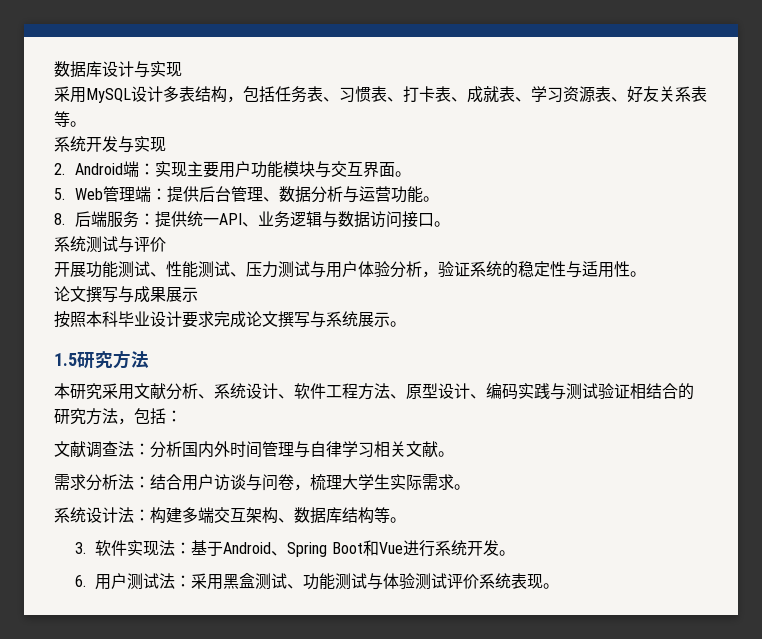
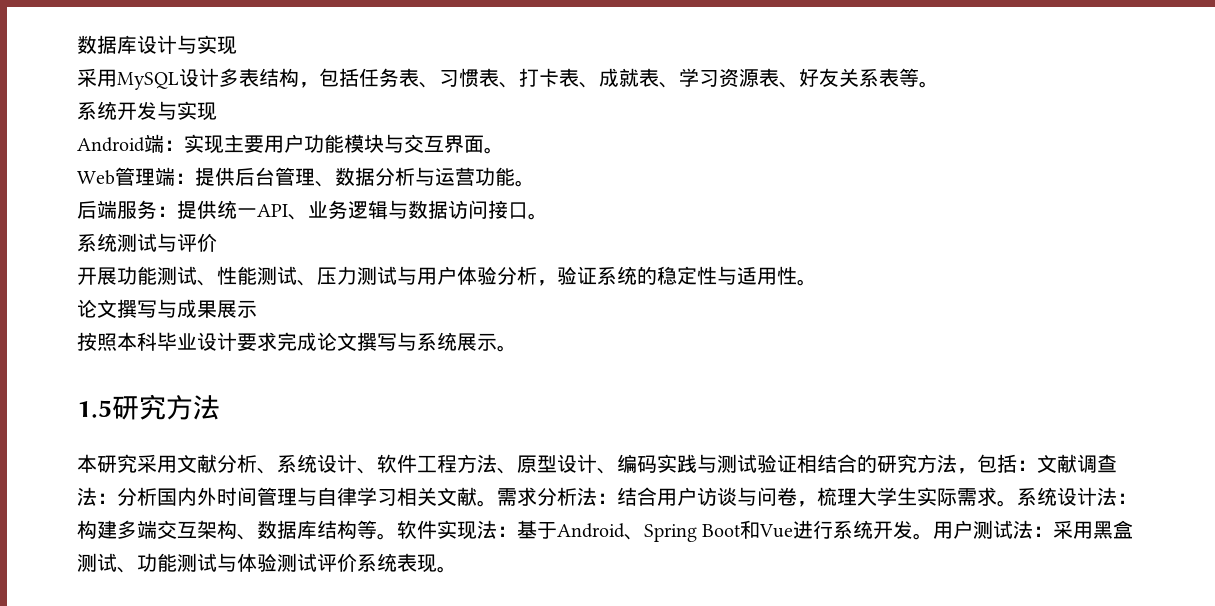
[54,163,65,175] 2. -> (217, 111) none
[54,188,65,200] 5. -> (504, 150) none
[54,213,65,225] 8. -> (535, 183) none
(182, 416) // -> (1037, 465) none
(454, 454) // -> (497, 503) none
(470, 487) // -> (1017, 503) none
[74,542,86,554] // 3. -> (397, 536) none
[74,575,86,587] // 6. -> (934, 536) none

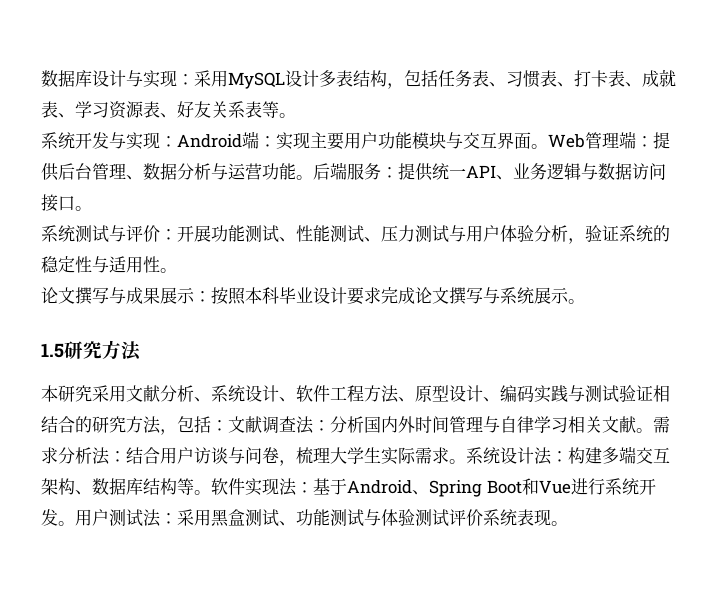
(237, 45) // -> [177,74,194,85] ：
(217, 111) // -> [160,136,177,147] ：
(504, 150) // -> (548, 146) none
(535, 183) // -> (313, 177) none
(217, 242) // -> [160,229,177,240] ：
(257, 309) // -> [194,291,211,302] ：

